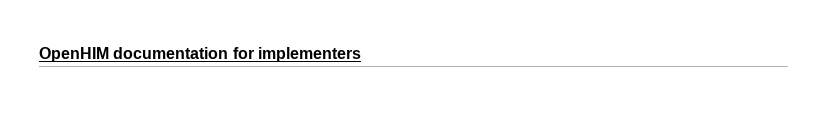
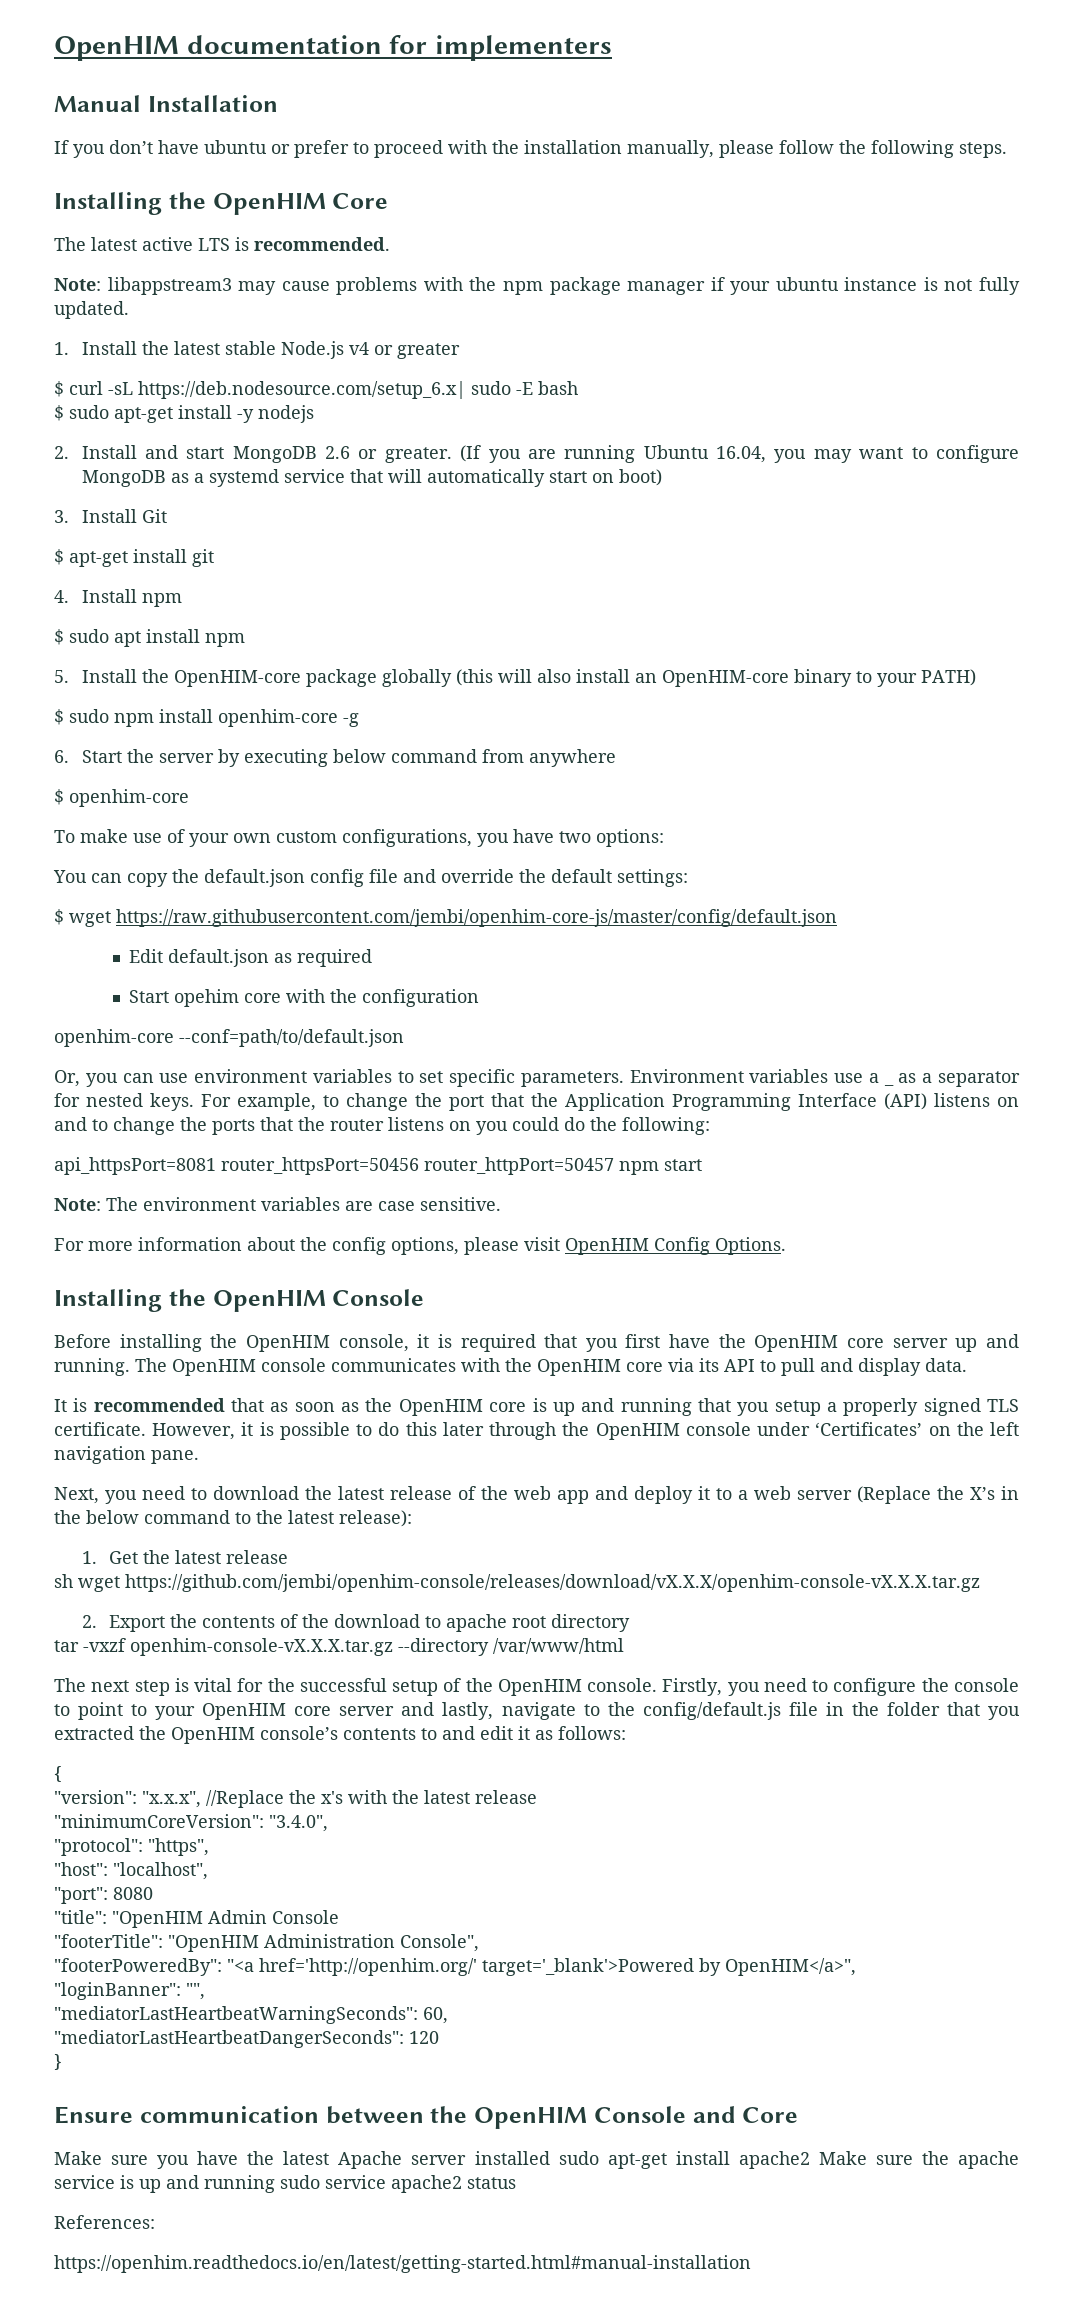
(361, 54) none -> [54,95,278,112] [54,140,1007,158] [54,192,389,215] [54,237,390,251] [54,277,1020,295] [54,301,129,319] [54,341,460,359] [54,381,578,399] [54,405,314,423] [54,445,1019,463] [81,469,662,487] [54,509,167,523] [54,549,214,567] [54,589,182,607] [54,629,245,647] [54,669,976,687] [54,709,359,727] [54,749,616,767] [54,789,189,807] [54,829,664,847] [53,869,688,887] [54,909,837,927] [128,949,372,967] [128,989,479,1007] [54,1029,404,1047] [54,1069,879,1087] [883,1083,894,1086] [898,1071,1020,1087] [54,1093,1019,1111] [54,1117,710,1135] [54,1157,702,1175] [54,1197,501,1211] [54,1237,786,1255] [54,1289,425,1312] [54,1334,1019,1352] [54,1358,967,1376] [54,1398,1020,1416] [54,1422,1020,1440] [54,1446,199,1464] [54,1486,1019,1504] [54,1510,412,1527] [81,1550,289,1564] [54,1574,980,1592] [81,1614,631,1632] [54,1638,624,1656] [54,1678,1020,1696] [54,1702,1020,1720] [54,1726,626,1744] [54,1766,62,1782] [54,1790,537,1808] [54,1814,328,1832] [54,1838,209,1856] [54,1862,208,1880] [54,1887,153,1904] [54,1910,339,1928] [54,1934,479,1952] [54,1958,856,1976] [54,1982,205,2000] [54,2006,448,2024] [54,2030,439,2048] [54,2054,62,2070] [54,2106,799,2129] [54,2151,1019,2169] [54,2175,516,2193] [54,2215,155,2229] [54,2255,751,2273] // Manual Installation // If you don’t have ubuntu or prefer to proceed with the installation manually, please follow the following steps. // Installing the OpenHIM Core // The latest active LTS is recommended. // Note: libappstream3 may cause problems with the npm package manager if your ubuntu instance is not fully updated. // 1. Install the latest stable Node.js v4 or greater // $ curl -sL https://deb.nodesource.com/setup_6.x| sudo -E bash // $ sudo apt-get install -y nodejs // 2. Install and start MongoDB 2.6 or greater. (If you are running Ubuntu 16.04, you may want to configure MongoDB as a systemd service that will automatically start on boot) // 3. Install Git // $ apt-get install git // 4. Install npm // $ sudo apt install npm // 5. Install the OpenHIM-core package globally (this will also install an OpenHIM-core binary to your PATH) // $ sudo npm install openhim-core -g // 6. Start the server by executing below command from anywhere // $ openhim-core // To make use of your own custom configurations, you have two options: // You can copy the default.json config file and override the default settings: // $ wget https://raw.githubusercontent.com/jembi/openhim-core-js/master/config/default.json // Edit default.json as required // Start opehim core with the configuration // openhim-core --conf=path/to/default.json // Or, you can use environment variables to set specific parameters. Environment variables use a _ as a separator for nested keys. For example, to change the port that the Application Programming Interface (API) listens on and to change the ports that the router listens on you could do the following: // api_httpsPort=8081 router_httpsPort=50456 router_httpPort=50457 npm start // Note: The environment variables are case sensitive. // For more information about the config options, please visit OpenHIM Config Options. // Installing the OpenHIM Console // Before installing the OpenHIM console, it is required that you first have the OpenHIM core server up and running. The OpenHIM console communicates with the OpenHIM core via its API to pull and display data. // It is recommended that as soon as the OpenHIM core is up and running that you setup a properly signed TLS certificate. However, it is possible to do this later through the OpenHIM console under ‘Certificates’ on the left navigation pane. // Next, you need to download the latest release of the web app and deploy it to a web server (Replace the X’s in the below command to the latest release): // 1. Get the latest release // sh wget https://github.com/jembi/openhim-console/releases/download/vX.X.X/openhim-console-vX.X.X.tar.gz // 2. Export the contents of the download to apache root directory // tar -vxzf openhim-console-vX.X.X.tar.gz --directory /var/www/html // The next step is vital for the successful setup of the OpenHIM console. Firstly, you need to configure the console to point to your OpenHIM core server and lastly, navigate to the config/default.js file in the folder that you extracted the OpenHIM console’s contents to and edit it as follows: // { // "version": "x.x.x", //Replace the x's with the latest release // "minimumCoreVersion": "3.4.0", // "protocol": "https", // "host": "localhost", // "port": 8080 // "title": "OpenHIM Admin Console // "footerTitle": "OpenHIM Administration Console", // "footerPoweredBy": "<a href='http://openhim.org/' target='_blank'>Powered by OpenHIM</a>", // "loginBanner": "", // "mediatorLastHeartbeatWarningSeconds": 60, // "mediatorLastHeartbeatDangerSeconds": 120 // } // Ensure communication between the OpenHIM Console and Core // Make sure you have the latest Apache server installed sudo apt-get install apache2 Make sure the apache service is up and running sudo service apache2 status // References: // https://openhim.readthedocs.io/en/latest/getting-started.html#manual-installation

